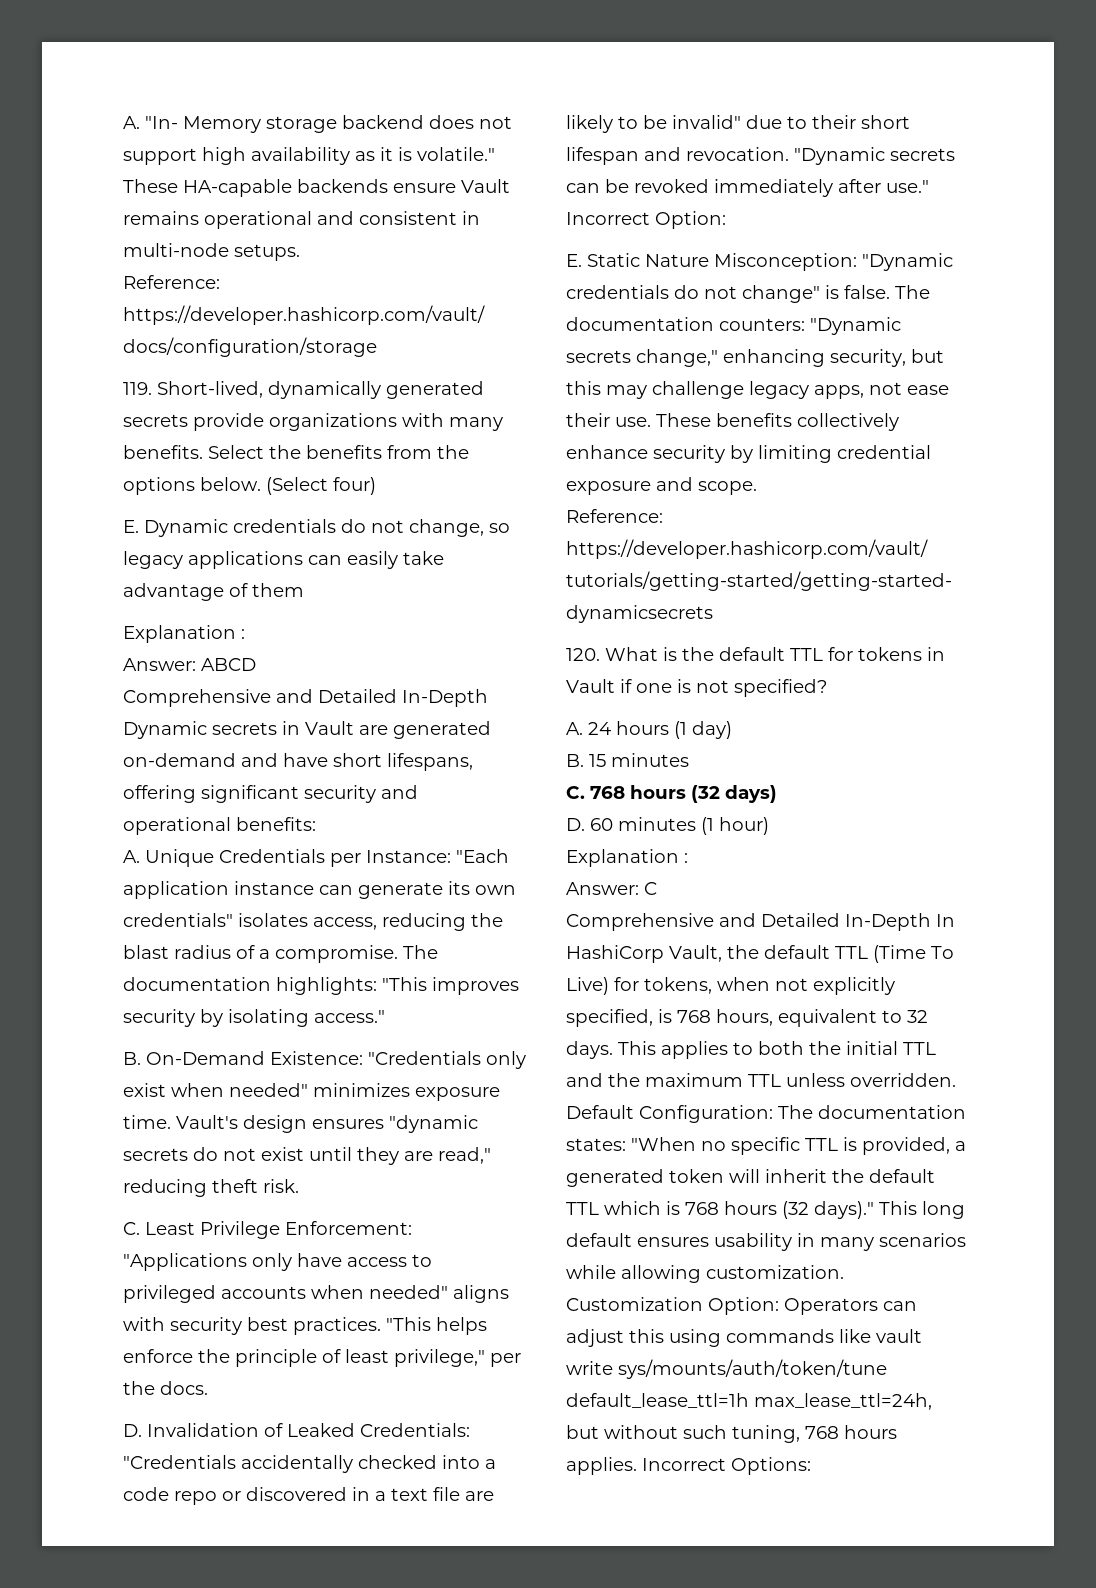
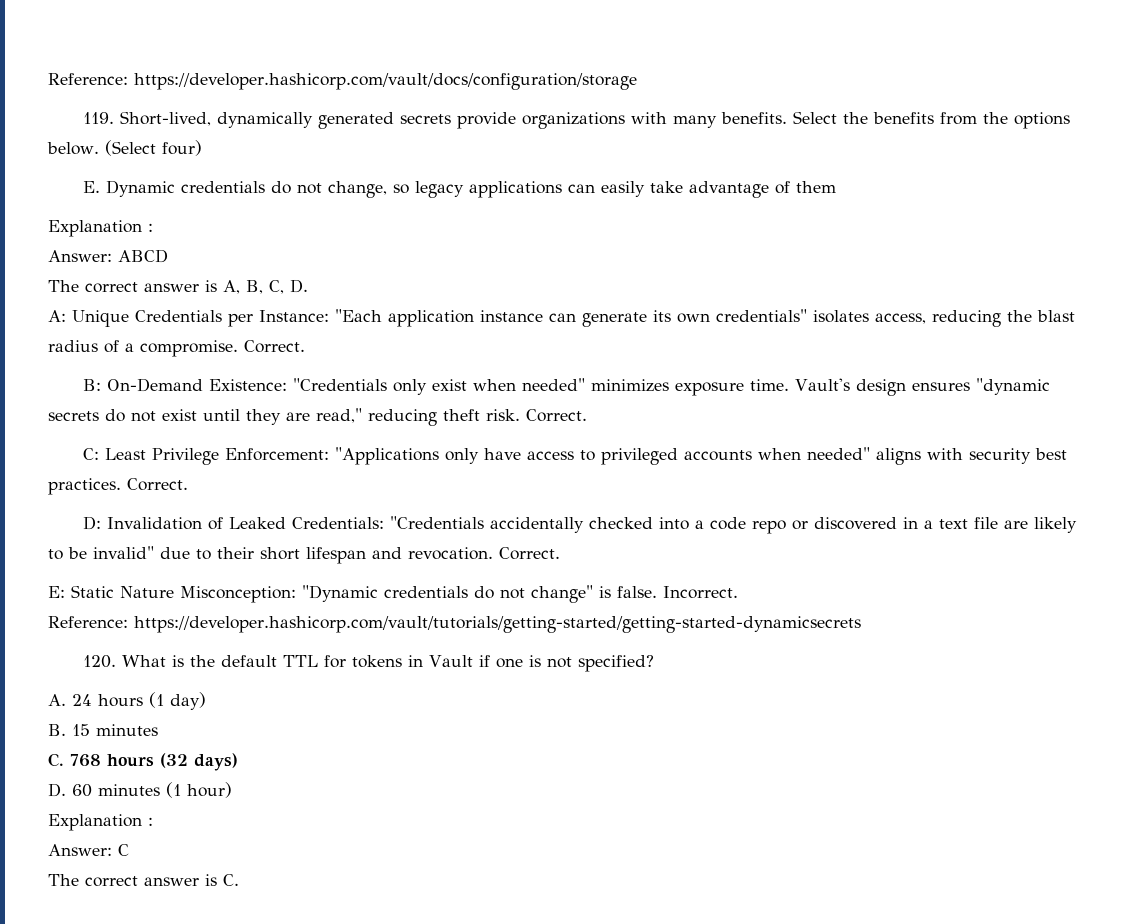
[123,115,512,133] [123,147,495,165] [123,179,510,197] [123,211,480,229] [123,243,300,261] A. "In- Memory storage backend does not support high availability as it is volatile." These HA-capable backends ensure Vault remains operational and consistent in multi-node setups. // -> (48, 79) none
[123,689,488,707] [123,721,491,739] [123,753,473,771] [123,785,418,803] [123,817,316,835] [123,850,140,863] Comprehensive and Detailed In-Depth Dynamic secrets in Vault are generated on-demand and have short lifespans, offering significant security and operational benefits: // A. -> [48,279,308,294] [48,310,66,322] The correct answer is A, B, C, D. // A:
[403,945,438,959] [123,977,519,995] [123,1009,385,1027] [123,1052,141,1065] The documentation highlights: "This improves security by isolating access." // B. -> [244,340,305,353] [82,379,101,391] Correct. // B:
[123,1222,140,1235] // C. -> [526,409,587,422] [82,448,99,460] Correct. // C:
[386,1317,487,1335] [123,1349,521,1367] [123,1381,208,1395] [123,1424,142,1437] "This helps enforce the principle of least privilege," per the docs. // D. -> [127,478,188,491] [82,516,101,530] Correct. // D:
[794,147,955,165] [566,179,929,197] [566,211,726,229] [566,254,582,267] "Dynamic secrets can be revoked immediately after use." Incorrect Option: // E. -> [499,547,560,560] [48,586,65,598] Correct. // E:
[895,285,930,299] [566,317,901,335] [566,349,944,367] [566,381,949,399] [566,413,899,431] [566,445,931,463] [566,477,757,495] The documentation counters: "Dynamic secrets change," enhancing security, but this may challenge legacy apps, not ease their use. These benefits collectively enhance security by limiting credential exposure and scope. -> [663,586,738,599] Incorrect.
[566,913,955,931] [566,945,954,963] [566,977,895,995] [566,1009,928,1027] [566,1041,936,1059] [566,1073,956,1087] [566,1105,966,1123] [566,1137,966,1155] [566,1169,935,1187] [566,1201,965,1219] [566,1233,966,1251] [566,1265,844,1283] [566,1297,917,1315] [566,1329,922,1347] [566,1359,887,1379] [566,1393,932,1410] [566,1425,897,1443] [566,1457,811,1475] Comprehensive and Detailed In-Depth In HashiCorp Vault, the default TTL (Time To Live) for tokens, when not explicitly specified, is 768 hours, equivalent to 32 days. This applies to both the initial TTL and the maximum TTL unless overridden. Default Configuration: The documentation states: "When no specific TTL is provided, a generated token will inherit the default TTL which is 768 hours (32 days)." This long default ensures usability in many scenarios while allowing customization. Customization Option: Operators can adjust this using commands like vault write sys/mounts/auth/token/tune default_lease_ttl=1h max_lease_ttl=24h, but without such tuning, 768 hours applies. Incorrect Options: -> [48,874,239,887] The correct answer is C.

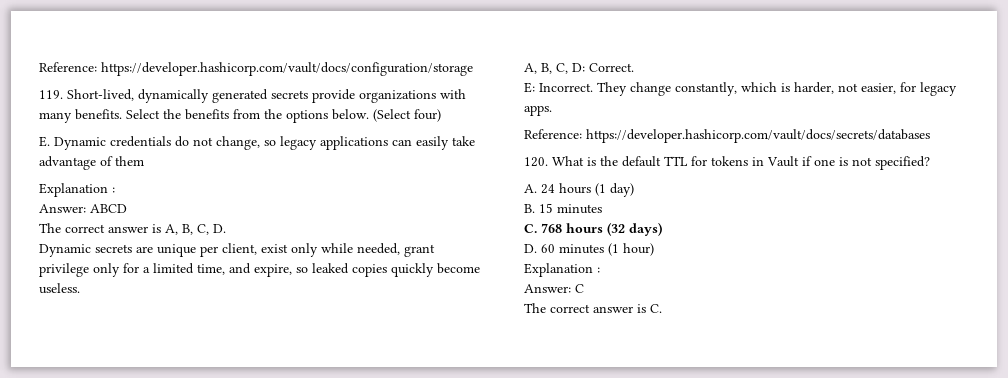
[48,309,1075,327] [48,340,305,357] [82,378,1050,396] [48,408,587,426] [82,447,1067,465] [48,478,188,495] [82,516,1077,534] [48,546,560,564] [48,585,738,603] [48,616,861,633] A: Unique Credentials per Instance: "Each application instance can generate its own credentials" isolates access, reducing the blast radius of a compromise. Correct. // B: On-Demand Existence: "Credentials only exist when needed" minimizes exposure time. Vault's design ensures "dynamic secrets do not exist until they are read," reducing theft risk. Correct. // C: Least Privilege Enforcement: "Applications only have access to privileged accounts when needed" aligns with security best practices. Correct. // D: Invalidation of Leaked Credentials: "Credentials accidentally checked into a code repo or discovered in a text file are likely to be invalid" due to their short lifespan and revocation. Correct. // E: Static Nature Misconception: "Dynamic credentials do not change" is false. Incorrect. // Reference: https://developer.hashicorp.com/vault/tutorials/getting-started/getting-started-dynamicsecrets -> [39,243,435,257] [39,263,480,277] [39,283,80,294] [524,63,634,74] [524,82,957,96] [524,105,552,116] [524,129,930,143] Dynamic secrets are unique per client, exist only while needed, grant privilege only for a limited time, and expire, so leaked copies quickly become useless. // A, B, C, D: Correct. // E: Incorrect. They change constantly, which is harder, not easier, for legacy apps. // Reference: https://developer.hashicorp.com/vault/docs/secrets/databases

